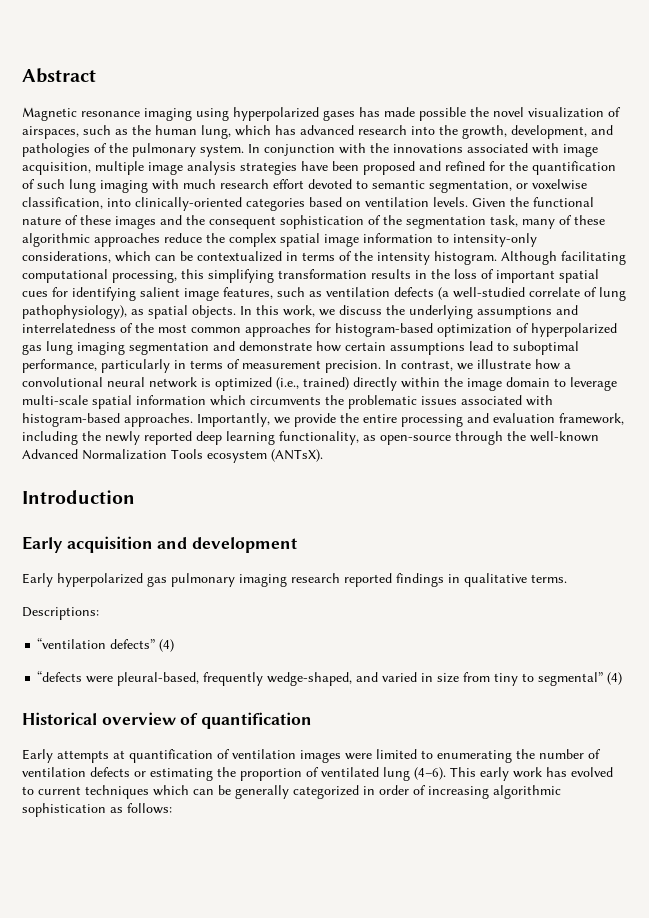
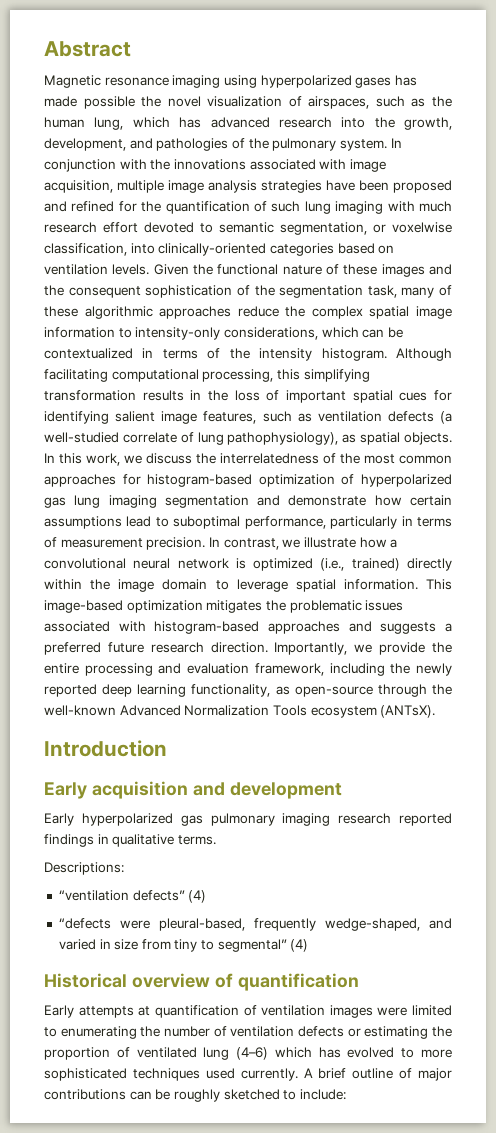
[409,305,578,319] underlying assumptions and -> (216, 458) none
[22,395,321,409] multi-scale spatial information which circumvents -> [295,579,452,592] [44,600,263,613] spatial information. This image-based optimization mitigates
[124,413,193,427] approaches. -> [268,621,453,634] [44,642,268,655] approaches and suggests a preferred future research direction.
[414,767,613,781] [22,785,561,799] [22,803,172,817] (4–6). This early work has evolved to current techniques which can be generally categorized in order of increasing algorithmic sophistication as follows: -> [236,1047,452,1060] [44,1068,452,1081] [44,1089,346,1102] (4–6) which has evolved to more sophisticated techniques used currently. A brief outline of major contributions can be roughly sketched to include:

